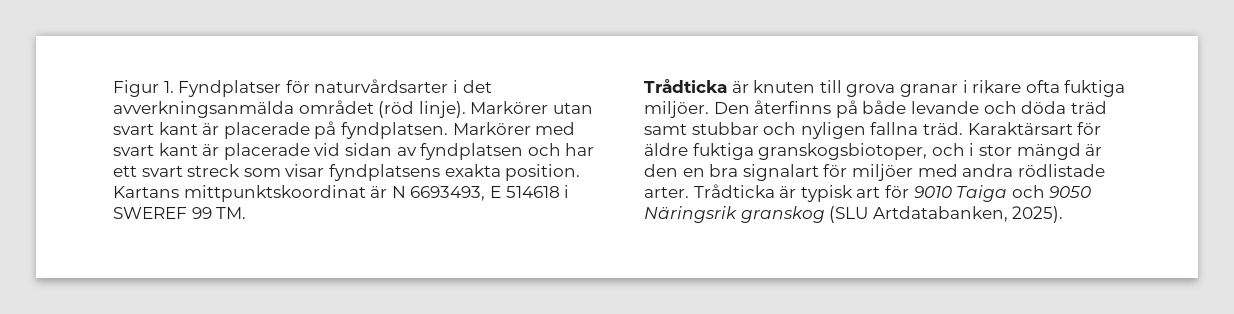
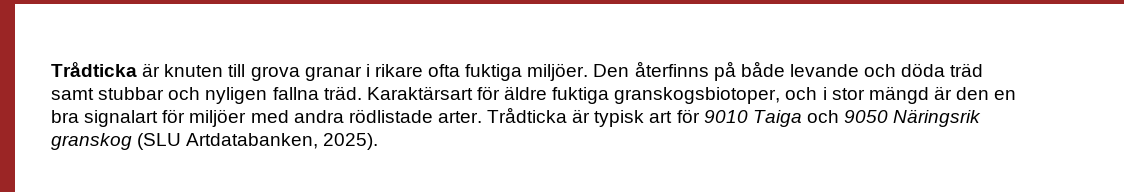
[113,79,492,97] [113,100,593,118] [113,121,576,139] [113,143,595,160] [113,164,581,181] [113,185,570,202] [113,207,247,219] Figur 1. Fyndplatser för naturvårdsarter i det avverkningsanmälda området (röd linje). Markörer utan svart kant är placerade på fyndplatsen. Markörer med svart kant är placerade vid sidan av fyndplatsen och har ett svart streck som visar fyndplatsens exakta position. Kartans mittpunktskoordinat är N 6693493, E 514618 i SWEREF 99 TM. // -> (51, 69) none

